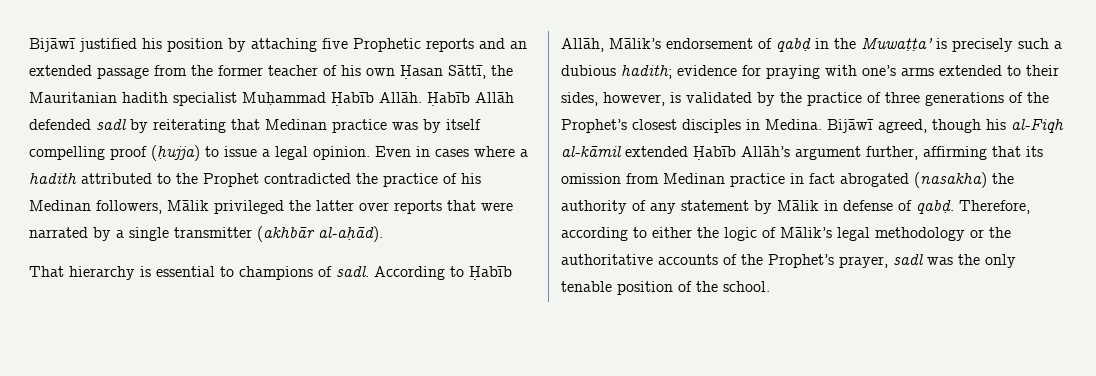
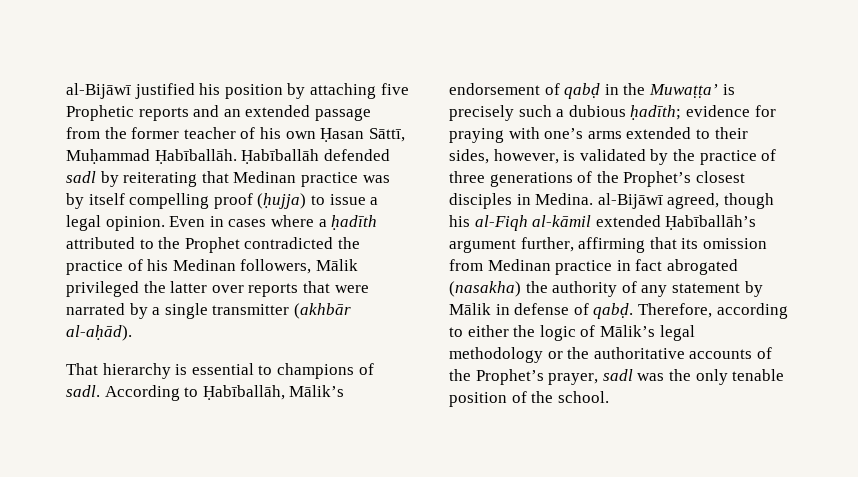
[29,38,76,52] Bijāwī -> [66,83,131,99] al-Bijāwī
[491,65,513,76] [29,92,514,106] the Mauritanian hadith specialist Muḥammad Ḥabīb Allāh. Ḥabīb Allāh -> [66,149,320,164] Muḥammad Ḥabīballāh. Ḥabīballāh
[29,173,77,184] hadith -> [331,215,378,230] ḥadīth
[469,266,512,280] [561,38,604,52] Ḥabīb Allāh, -> [202,385,285,400] Ḥabīballāh,
[621,65,672,79] hadith; -> [630,105,682,120] ḥadīth;
[827,119,874,133] Bijāwī -> [597,193,663,209] al-Bijāwī
[693,146,790,160] Ḥabīb Allāh’s -> [665,215,757,230] Ḥabīballāh’s

